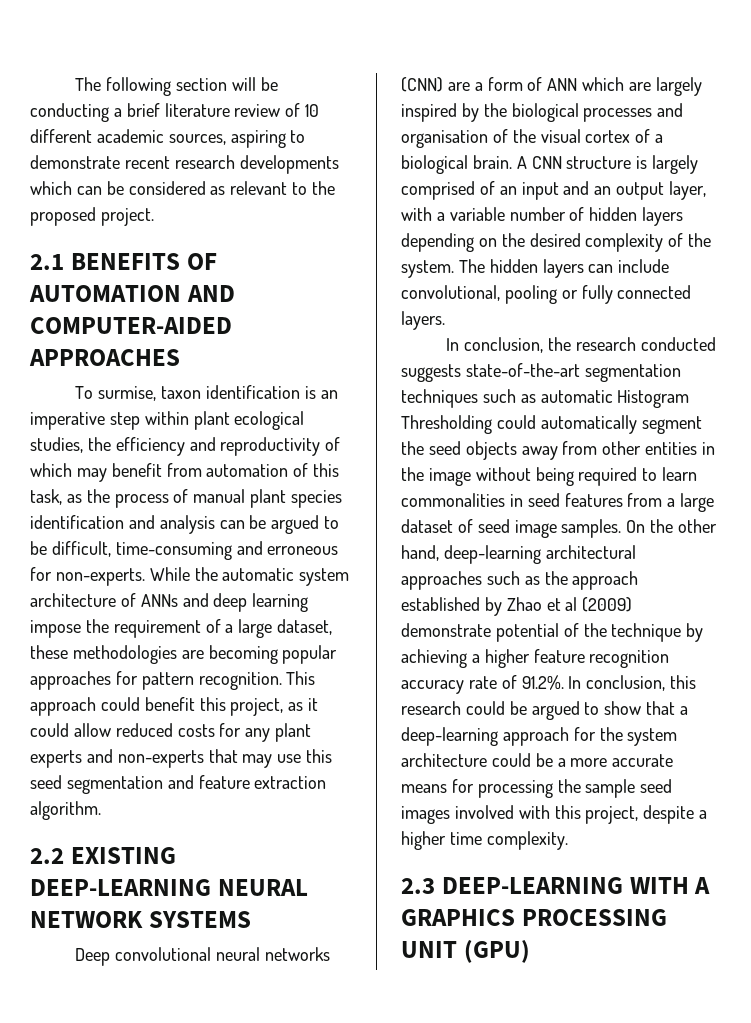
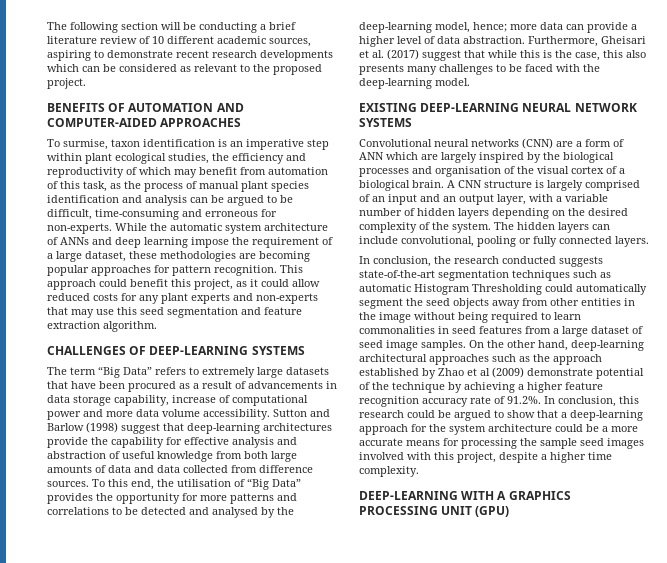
[30,254,64,270] 2.1 -> (86, 83) none
[30,848,64,864] 2.2 -> [47,346,305,355] [47,366,329,378] [47,381,337,392] [47,395,308,406] [47,409,330,420] [47,422,332,434] [47,437,297,448] [47,451,297,462] [47,465,313,473] [47,478,301,490] [47,493,297,504] [47,507,294,518] [359,22,637,33] [359,36,646,47] [359,49,646,61] [359,64,600,75] [359,78,470,89] CHALLENGES OF DEEP-LEARNING SYSTEMS // The term “Big Data” refers to extremely large datasets that have been procured as a result of advancements in data storage capability, increase of computational power and more data volume accessibility. Sutton and Barlow (1998) suggest that deep-learning architectures provide the capability for effective analysis and abstraction of useful knowledge from both large amounts of data and data collected from difference sources. To this end, the utilisation of “Big Data” provides the opportunity for more patterns and correlations to be detected and analysed by the deep-learning model, hence; more data can provide a higher level of data abstraction. Furthermore, Gheisari et al. (2017) suggest that while this is the case, this also presents many challenges to be faced with the deep-learning model. //
[75,947,212,966] Deep convolutional -> [359,139,432,147] Convolutional
[401,878,435,894] 2.3 -> (419, 471) none

